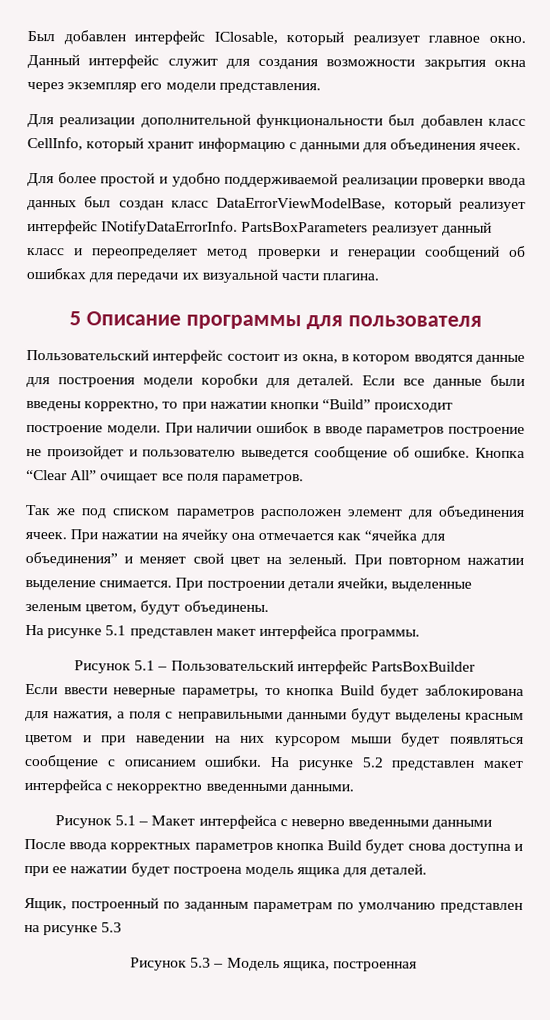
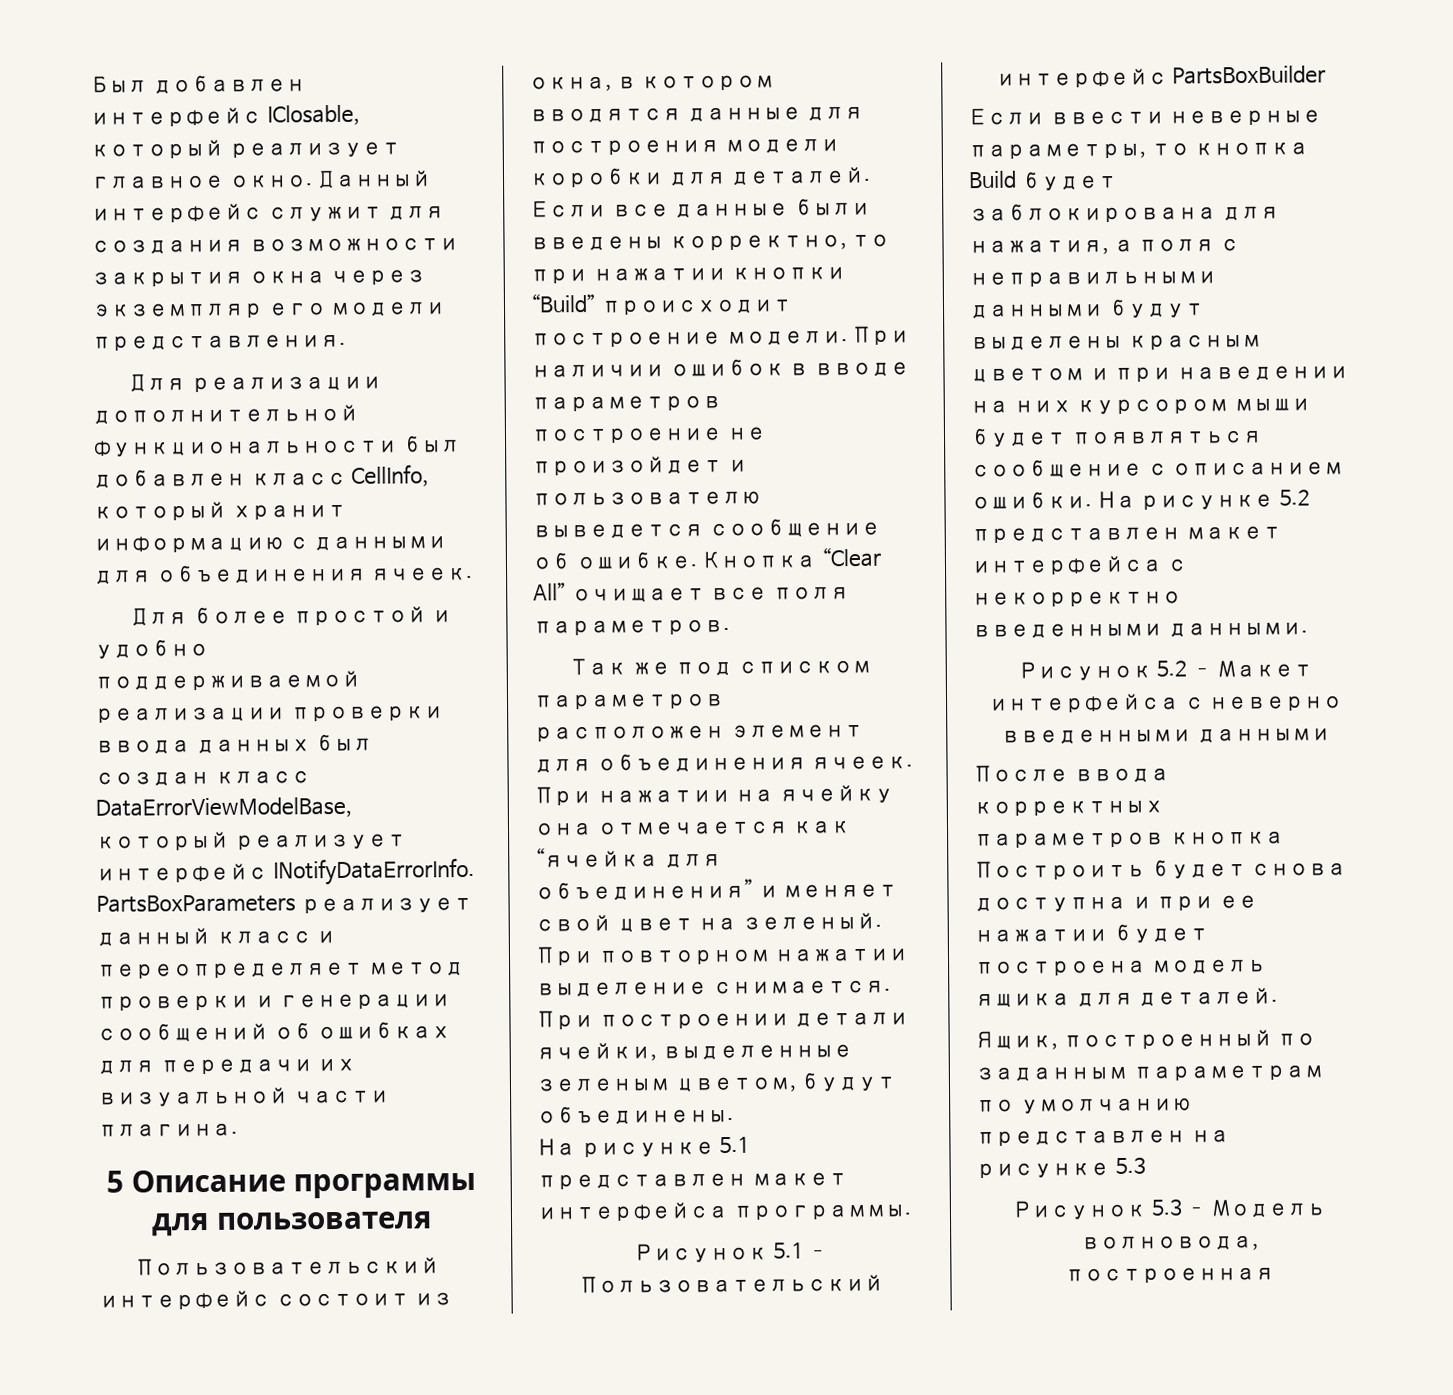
[114,815,136,826] 5.1 -> [1156,660,1188,677] 5.2
[327,840,363,851] Build -> [974,859,1146,881] Построить
[282,961,330,972] ящика, -> [1081,1234,1259,1252] волновода,

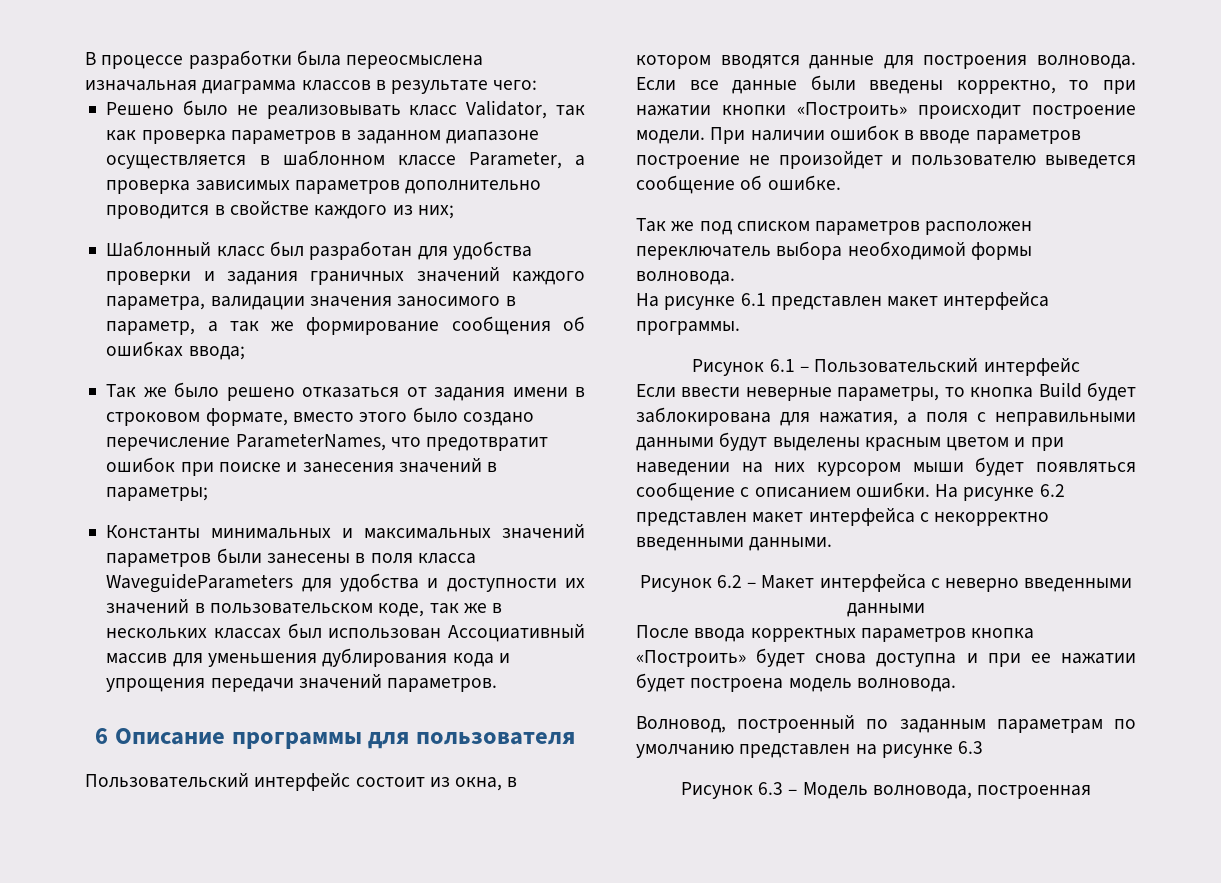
[90,74,306,95] [90,104,360,127] [90,139,401,159] [90,169,433,189] [91,203,446,223] [91,237,459,255] [91,269,427,287] [91,301,447,319] [92,333,346,351] [128,373,382,393] [92,404,359,425] [93,435,461,457] [93,464,430,489] [93,501,347,521] [93,535,448,553] [94,563,474,585] [130,606,453,626] [94,638,209,659] [94,670,361,691] [95,705,444,723] [95,733,374,755] [95,770,311,787] [95,796,352,819] [96,831,407,851] [96,857,475,886] [96,894,473,914] [96,927,337,947] [97,961,465,979] [97,993,452,1011] [97,1021,452,1043] [97,1058,357,1075] [97,1087,390,1107] [98,1122,238,1137] [106,1170,124,1193] Был добавлен интерфейс IClosable, который реализует главное окно. Данный интерфейс служит для создания возможности закрытия окна через экземпляр его модели представления. // Для реализации дополнительной функциональности был добавлен класс CellInfo, который хранит информацию с данными для объединения ячеек. // Для более простой и удобно поддерживаемой реализации проверки ввода данных был создан класс DataErrorViewModelBase, который реализует интерфейс INotifyDataErrorInfo. PartsBoxParameters реализует данный класс и переопределяет метод проверки и генерации сообщений об ошибках для передачи их визуальной части плагина. // 5 -> [85,50,484,69] [85,80,538,94] [106,100,585,119] [106,130,539,144] [106,150,585,169] [106,180,542,194] [106,200,454,219] [106,241,532,260] [106,266,585,285] [106,296,516,310] [106,316,585,335] [106,341,245,360] [106,382,586,401] [106,407,534,426] [106,433,549,451] [106,457,498,476] [106,487,209,501] [106,523,585,539] [106,548,476,567] [106,573,585,593] [106,598,503,617] [106,623,585,642] [106,648,510,667] [106,673,498,692] [95,728,109,744] В процессе разработки была переосмыслена изначальная диаграмма классов в результате чего: // Решено было не реализовывать класс Validator, так как проверка параметров в заданном диапазоне осуществляется в шаблонном классе Parameter, а проверка зависимых параметров дополнительно проводится в свойстве каждого из них; // Шаблонный класс был разработан для удобства проверки и задания граничных значений каждого параметра, валидации значения заносимого в параметр, а так же формирование сообщения об ошибках ввода; // Так же было решено отказаться от задания имени в строковом формате, вместо этого было создано перечисление ParameterNames, что предотвратит ошибок при поиске и занесения значений в параметры; // Константы минимальных и максимальных значений параметров были занесены в поля класса WaveguideParameters для удобства и доступности их значений в пользовательском коде, так же в нескольких классах был использован Ассоциативный массив для уменьшения дублирования кода и упрощения передачи значений параметров. // 6
[724,138,840,154] [529,166,872,188] модели коробки для деталей. -> [1037,55,1136,69] волновода.
[530,292,597,313] “Build” -> [797,102,907,119] «Построить»
[701,546,883,569] [533,582,851,604] [533,618,730,636] Кнопка “Clear All” очищает все поля параметров. -> (841, 182) none
[729,723,864,738] [534,752,914,774] [534,784,895,806] [534,820,852,836] [535,846,722,869] [535,878,899,902] [535,912,883,933] [535,946,910,966] [536,979,891,998] [536,1010,910,1030] [536,1042,853,1062] [536,1071,898,1093] [537,1104,734,1126] [537,1136,751,1158] элемент для объединения ячеек. При нажатии на ячейку она отмечается как “ячейка для объединения” и меняет свой цвет на зеленый. При повторном нажатии выделение снимается. При построении детали ячейки, выделенные зеленым цветом, будут объединены. // На рисунке 5.1 -> [636,241,1032,260] [636,271,735,285] [636,293,766,310] переключатель выбора необходимой формы волновода. // На рисунке 6.1
[772,1242,804,1259] 5.1 -> [769,359,795,372] 6.1
[1172,65,1327,85] PartsBoxBuilder -> (1080, 366) none
[1279,489,1311,506] 5.2 -> [1039,484,1065,497] 6.2
[1156,660,1188,677] 5.2 -> [716,575,742,588] 6.2
[974,859,1146,881] Построить -> [636,650,746,667] «Построить»
[975,987,1279,1009] [975,1030,1058,1051] ящика для деталей. // Ящик, -> [856,678,956,692] [636,716,726,733] волновода. // Волновод,
[1114,1156,1146,1175] [1011,1198,1182,1220] 5.3 // Рисунок 5.3 -> [958,741,984,754] [680,782,784,799] 6.3 // Рисунок 6.3

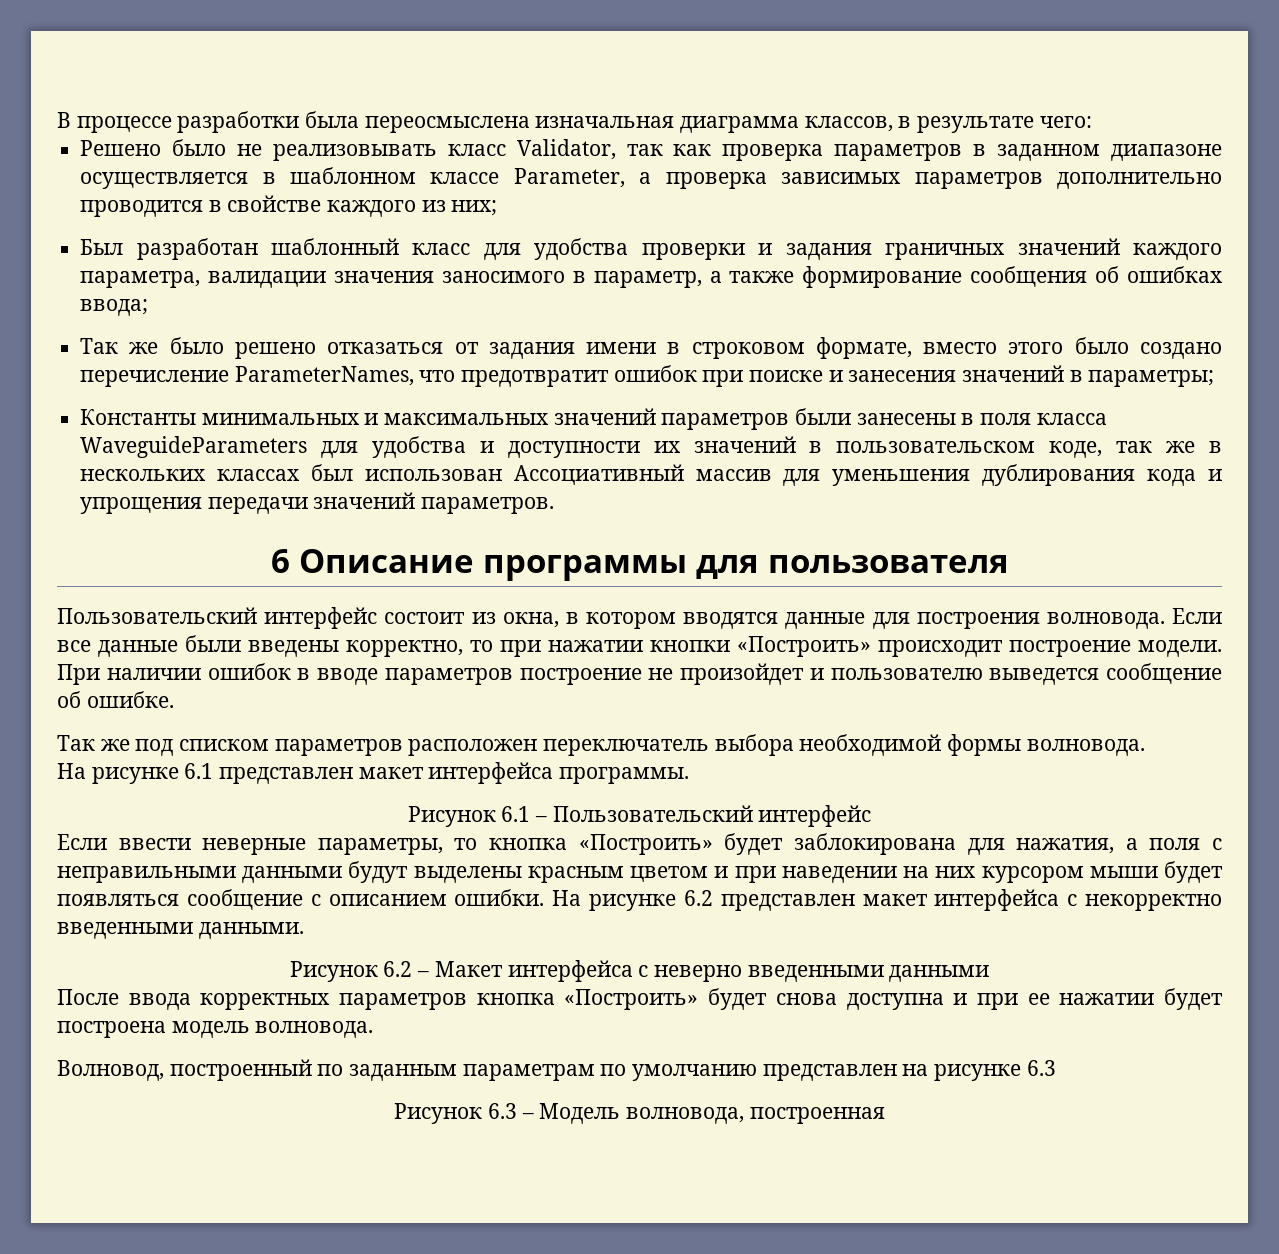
[301,80,371,91] классов -> [804,116,893,132] классов,
[106,241,413,260] Шаблонный класс был разработан -> [80,238,471,260] Был разработан шаблонный класс
[229,321,295,332] так же -> [729,271,795,283] также
[1038,382,1082,398] Build -> [578,834,713,855] «Построить»

